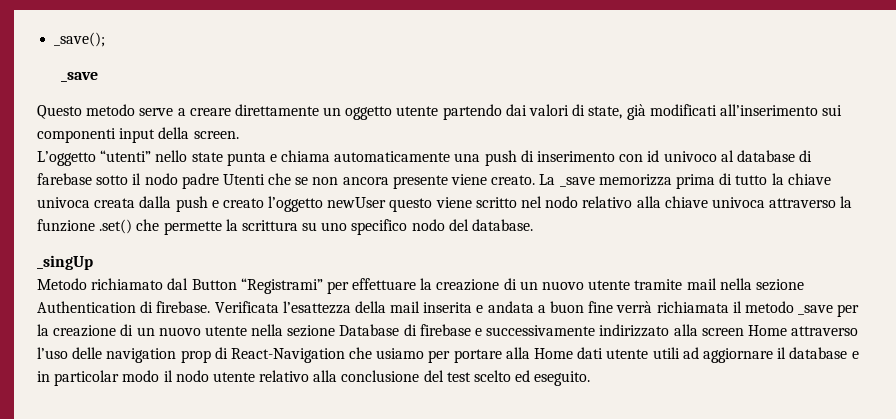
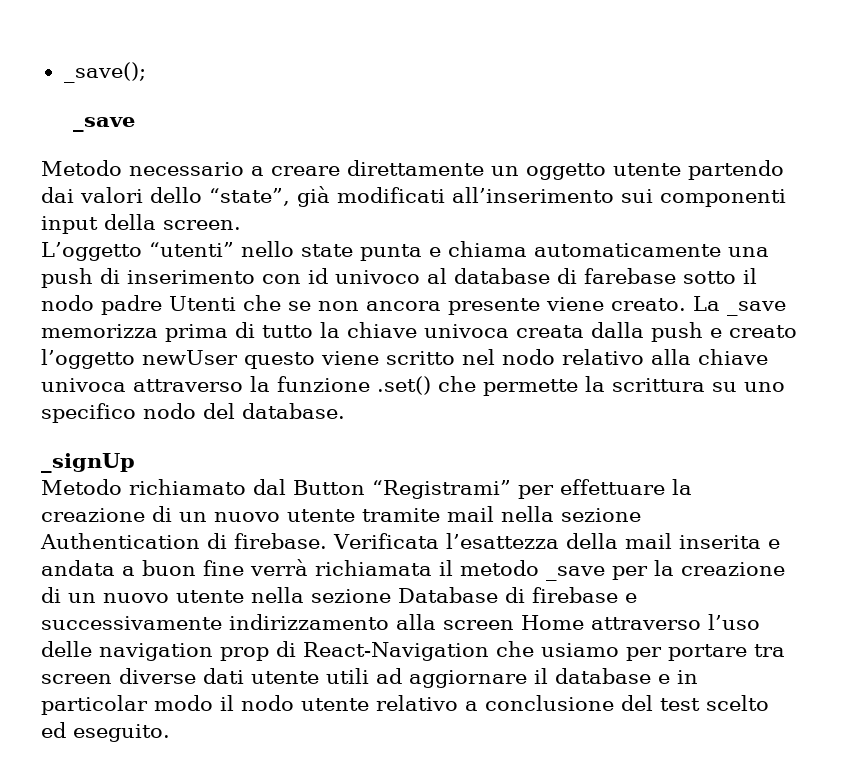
[37,104,174,119] Questo metodo serve -> [41,160,244,176] Metodo necessario
[572,104,623,119] di state, -> [150,187,290,206] dello “state”,
[37,255,93,270] _singUp -> [41,453,135,473] _signUp
[599,324,670,337] indirizzato -> [229,614,389,630] indirizzamento
[505,347,574,359] alla Home -> [754,644,785,657] [41,668,196,684] tra screen diverse
[313,370,338,382] alla -> [465,701,478,711] a

